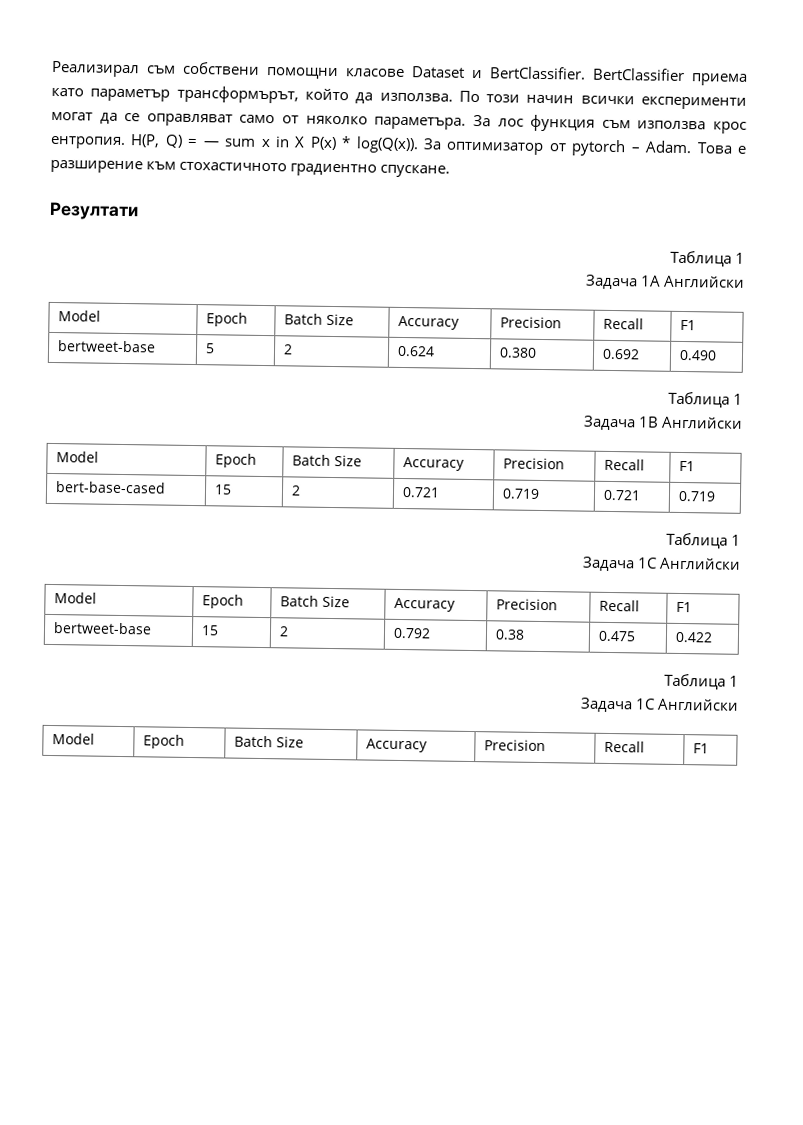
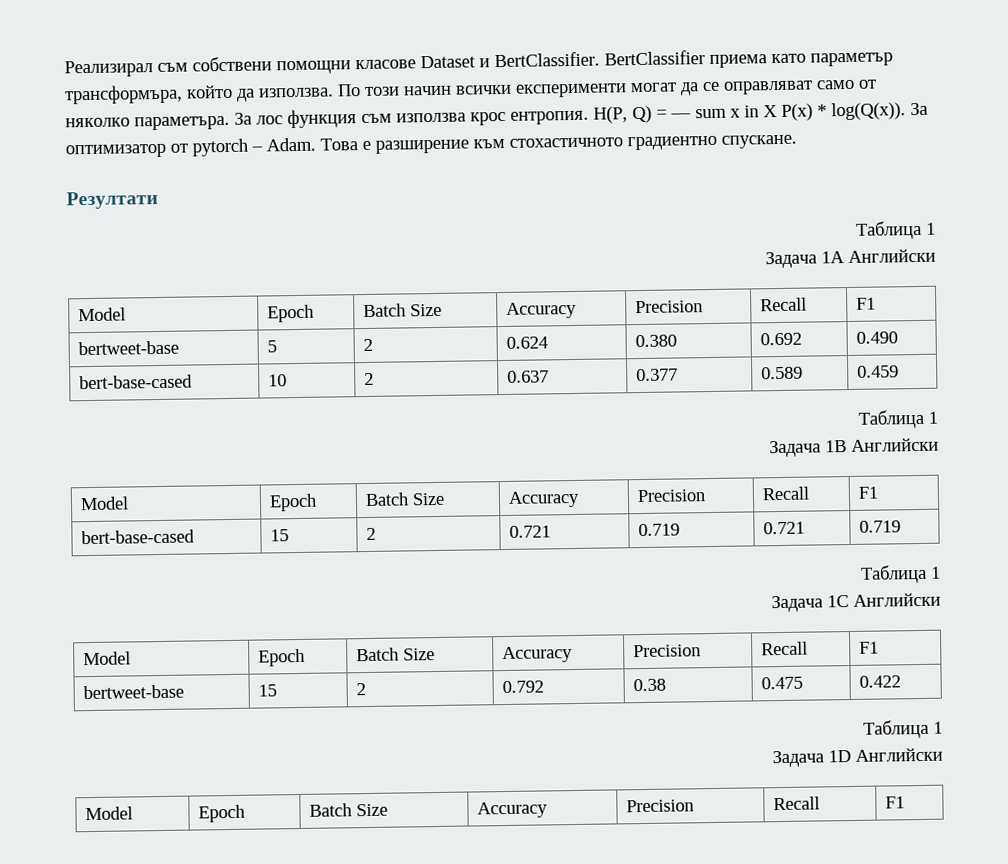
[176,85,299,104] трансформърът, -> [64,84,183,105] трансформъра,
(718, 355) none -> [79,374,194,390] [268,374,288,387] [364,372,375,386] [507,370,550,383] [636,368,679,382] [761,366,804,380] [857,365,900,378] // bert-base-cased | 10 | 2 | 0.637 | 0.377 | 0.589 | 0.459
[634,698,656,710] 1С -> [828,750,851,763] 1D

